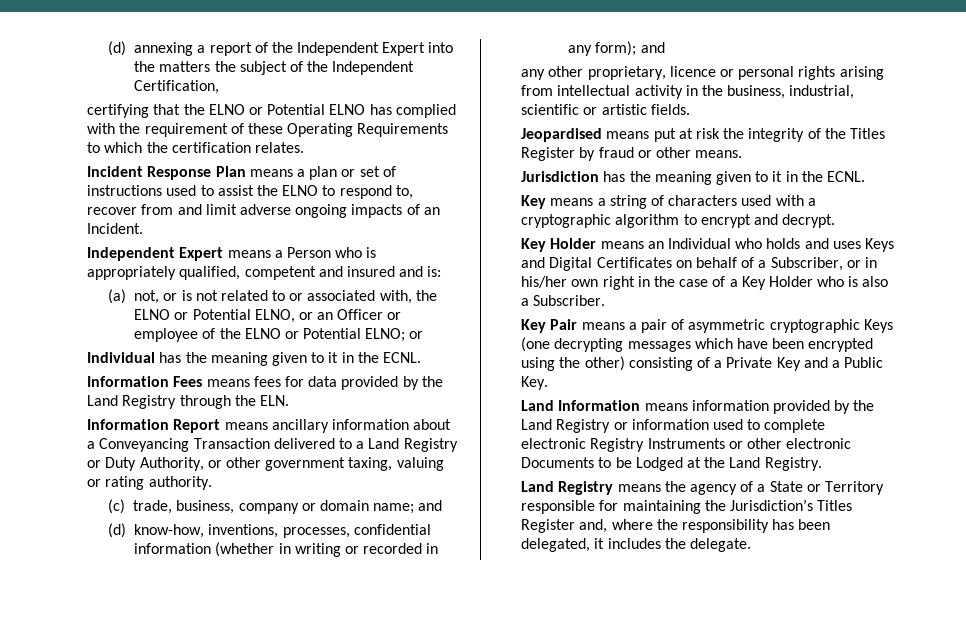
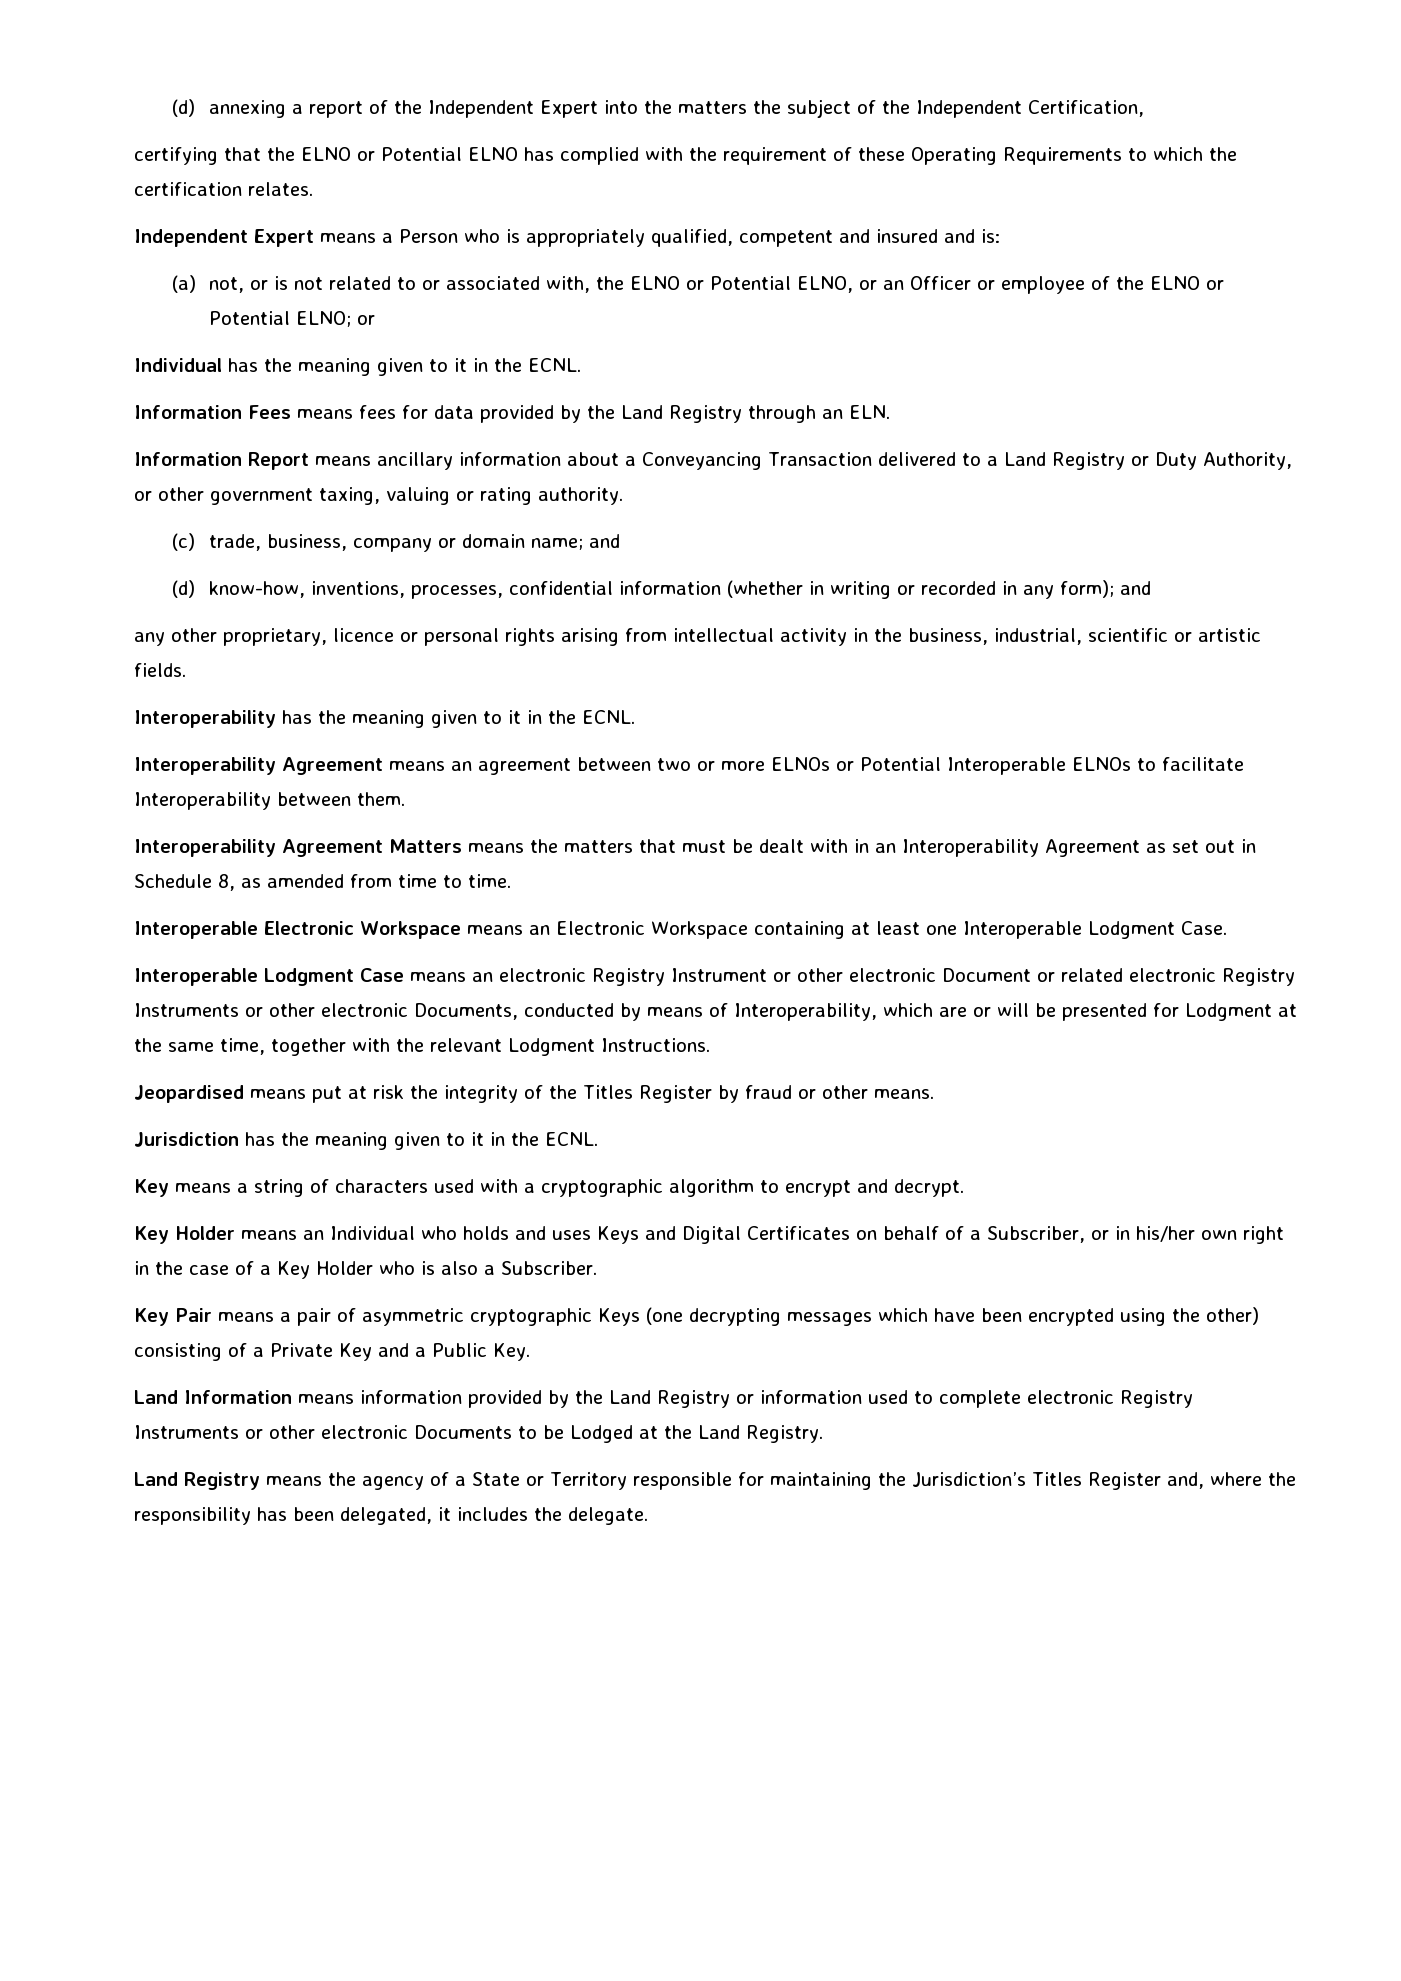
[87,166,396,180] [87,185,413,199] [87,204,440,218] [87,223,144,234] // Incident Response Plan means a plan or set of instructions used to assist the ELNO to respond to, recover from and limit adverse ongoing impacts of an Incident. -> (314, 189) none
[234,395,256,406] the -> [822,409,844,419] an
(690, 109) none -> [134,710,636,728] [134,757,1245,775] [134,792,406,810] [134,839,1257,857] [134,874,512,891] [134,921,1228,939] [134,968,1296,986] [134,1003,1298,1021] [134,1038,711,1056] // Interoperability has the meaning given to it in the ECNL. // Interoperability Agreement means an agreement between two or more ELNOs or Potential Interoperable ELNOs to facilitate Interoperability between them. // Interoperability Agreement Matters means the matters that must be dealt with in an Interoperability Agreement as set out in Schedule 8, as amended from time to time. // Interoperable Electronic Workspace means an Electronic Workspace containing at least one Interoperable Lodgment Case. // Interoperable Lodgment Case means an electronic Registry Instrument or other electronic Document or related electronic Registry Instruments or other electronic Documents, conducted by means of Interoperability, which are or will be presented for Lodgment at the same time, together with the relevant Lodgment Instructions.

